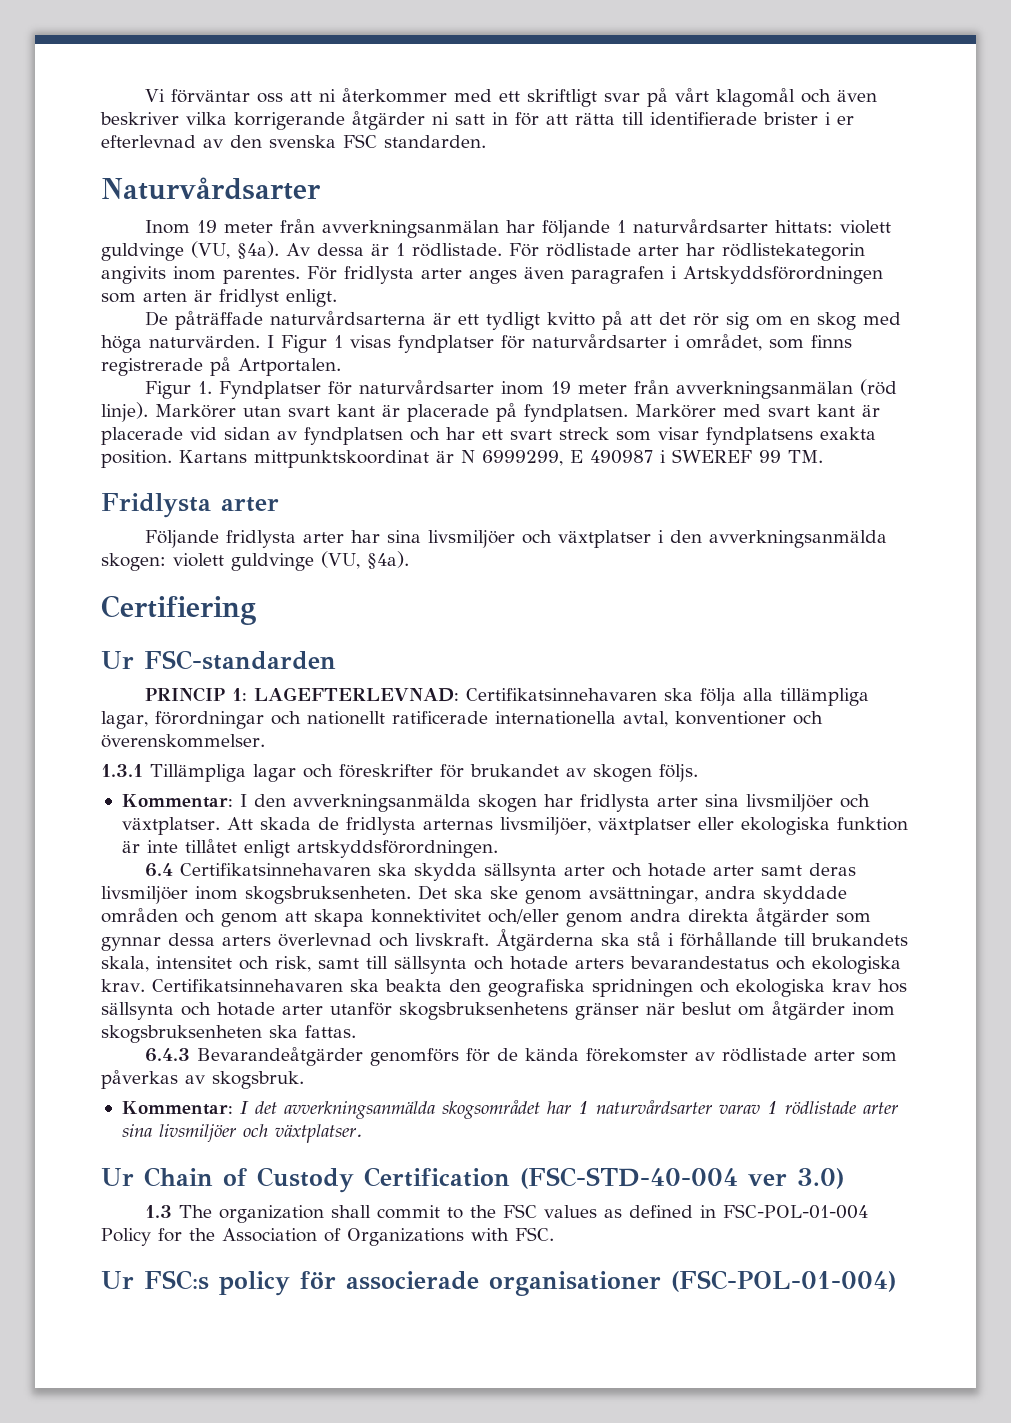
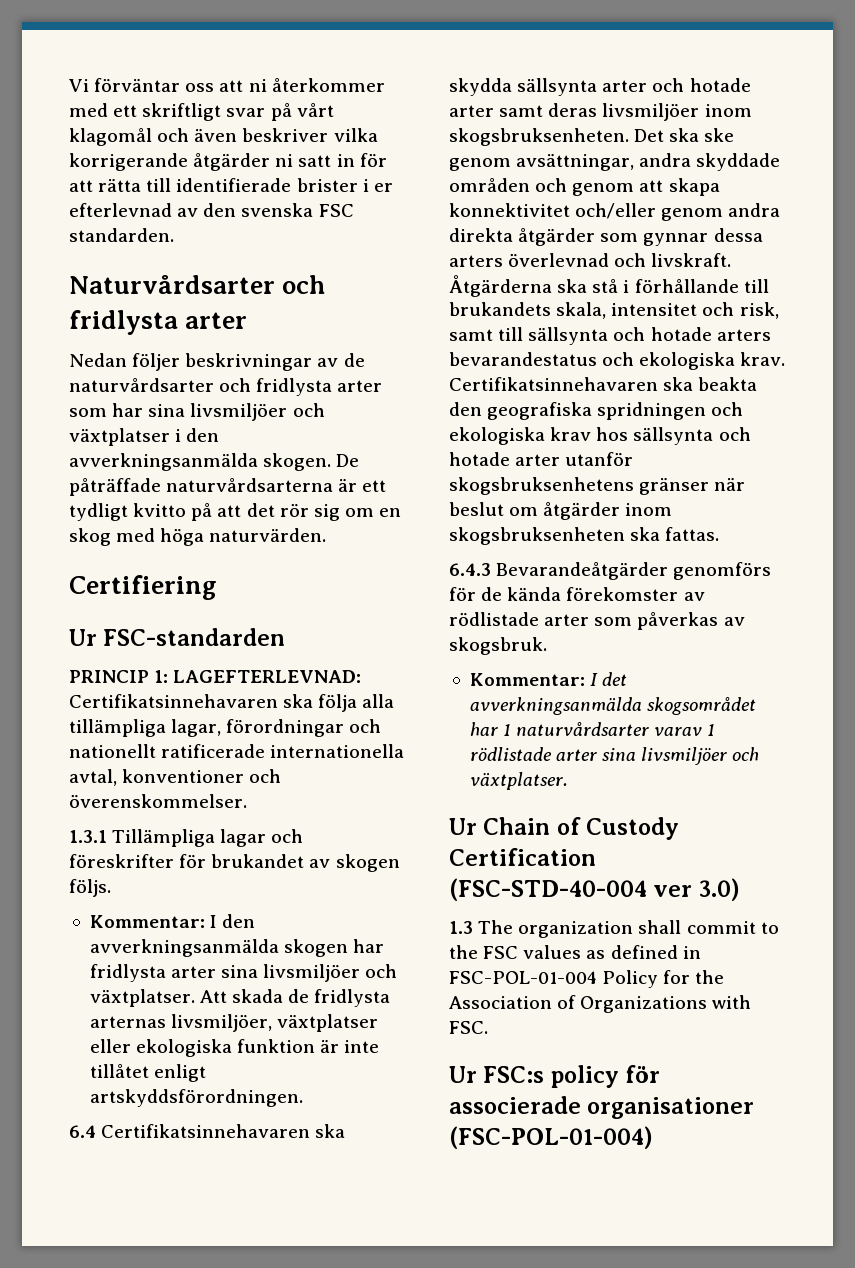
[145,219,892,238] [101,241,865,261] [101,266,883,284] [101,289,337,307] // Inom 19 meter från avverkningsanmälan har följande 1 naturvårdsarter hittats: violett guldvinge (VU, §4a). Av dessa är 1 rödlistade. För rödlistade arter har rödlistekategorin angivits inom parentes. För fridlysta arter anges även paragrafen i Artskyddsförordningen som arten är fridlyst enligt. // -> [282,275,326,294] [69,310,248,335] [69,353,365,371] [69,378,383,396] [69,403,325,421] [69,428,220,446] [69,453,332,471] och fridlysta arter // Nedan följer beskrivningar av de naturvårdsarter och fridlysta arter som har sina livsmiljöer och växtplatser i den avverkningsanmälda skogen.
[267,334,852,353] [101,357,341,376] [145,379,898,399] [101,402,880,422] [101,427,876,445] [101,449,823,468] [101,493,279,518] [145,530,888,548] [101,551,409,571] I Figur 1 visas fyndplatser för naturvårdsarter i området, som finns registrerade på Artportalen. // Figur 1. Fyndplatser för naturvårdsarter inom 19 meter från avverkningsanmälan (röd linje). Markörer utan svart kant är placerade på fyndplatsen. Markörer med svart kant är placerade vid sidan av fyndplatsen och har ett svart streck som visar fyndplatsens exakta position. Kartans mittpunktskoordinat är N 6999299, E 490987 i SWEREF 99 TM. // Fridlysta arter // Följande fridlysta arter har sina livsmiljöer och växtplatser i den avverkningsanmälda skogen: violett guldvinge (VU, §4a). -> (327, 535) none

